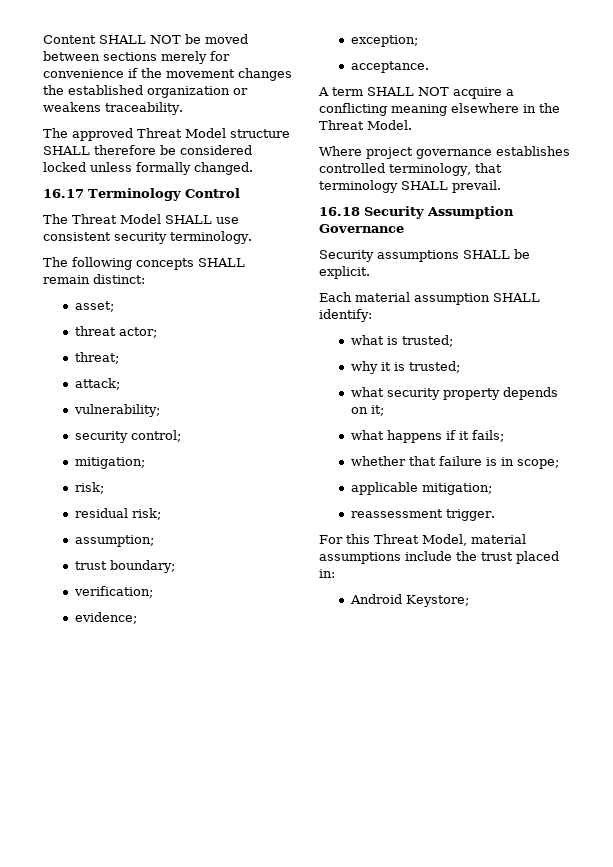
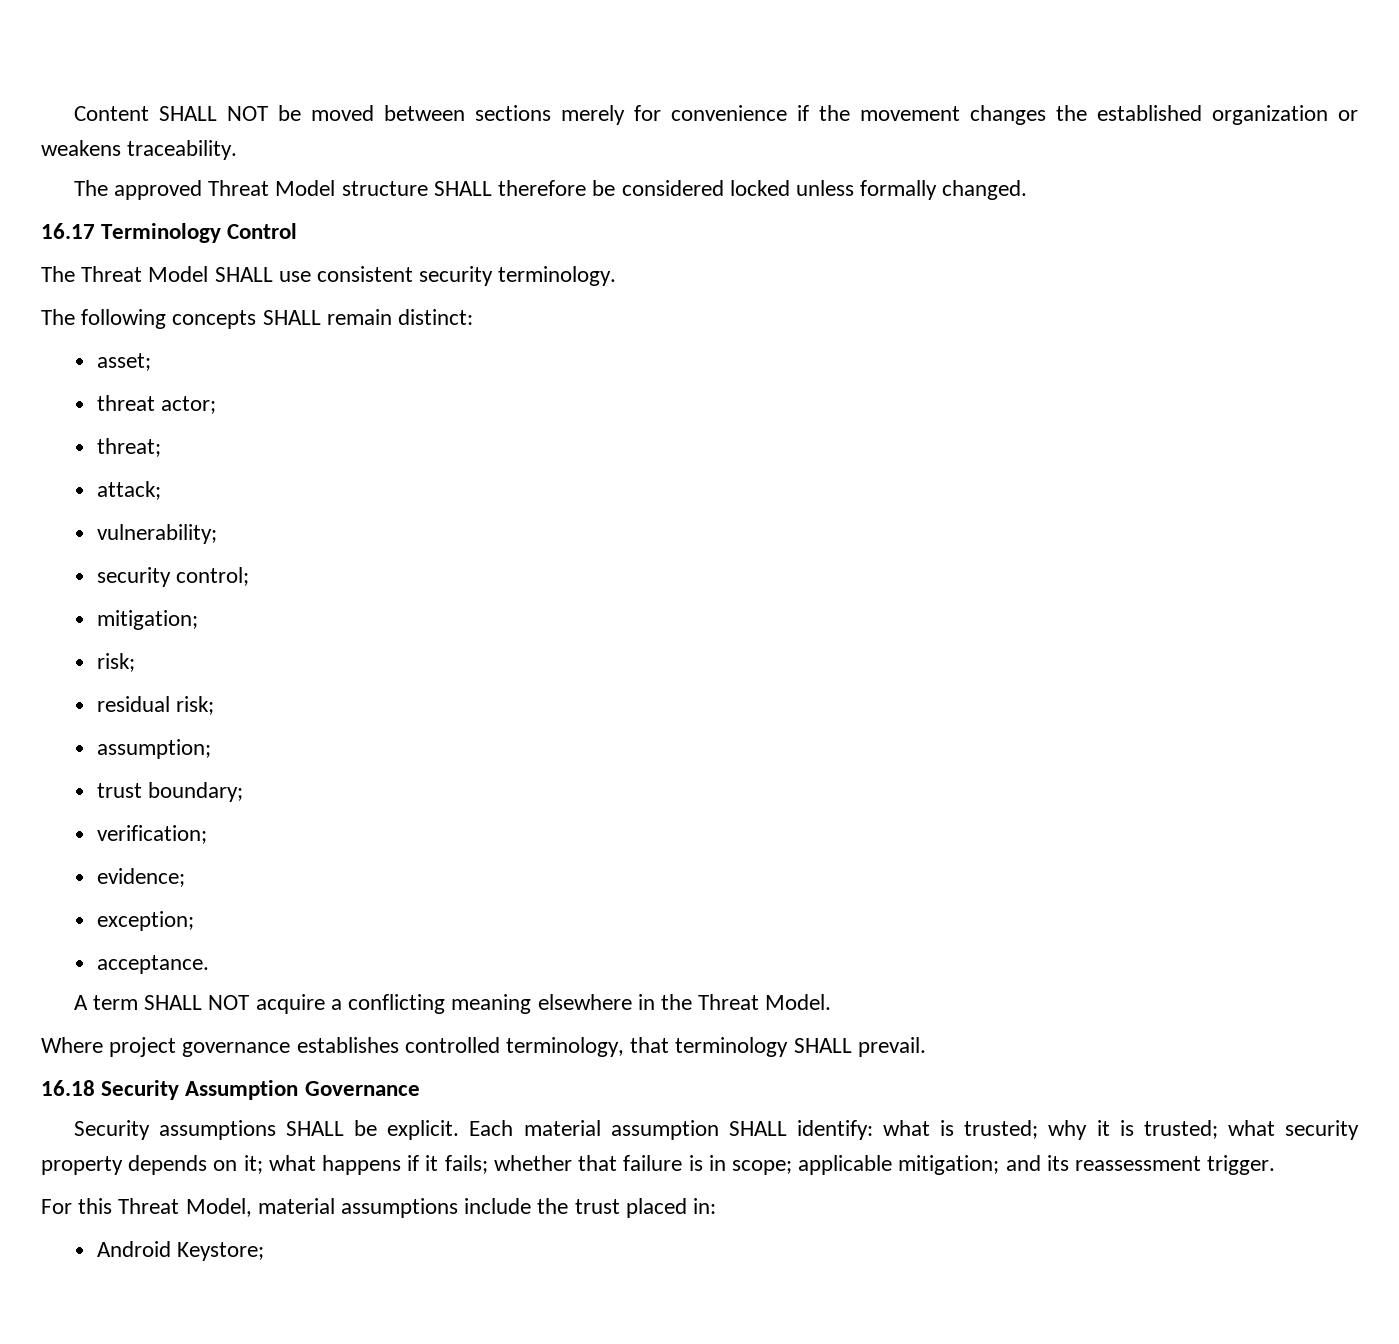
(370, 272) // -> (460, 1130) none
(372, 315) // -> (873, 1130) none
(453, 341) // -> (1039, 1129) none
(460, 367) // -> (1218, 1129) none
(384, 410) // -> (263, 1164) none
(504, 436) // -> (488, 1164) none
(559, 464) // -> (792, 1167) none
(492, 489) // -> [1005,1155,1069,1171] and its

